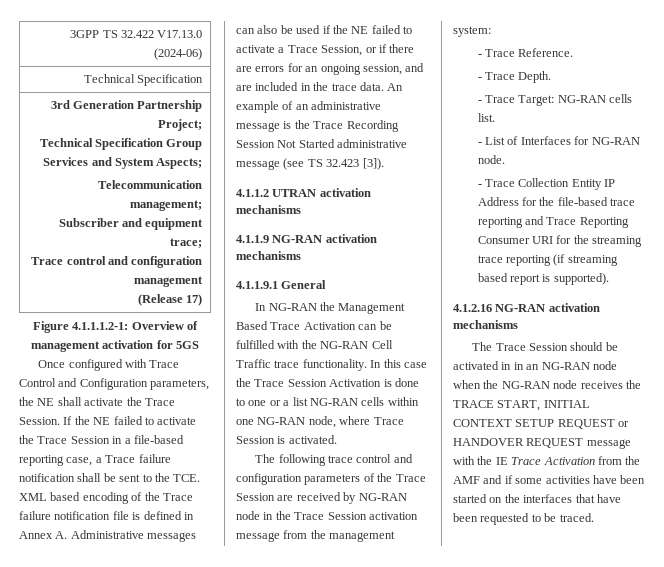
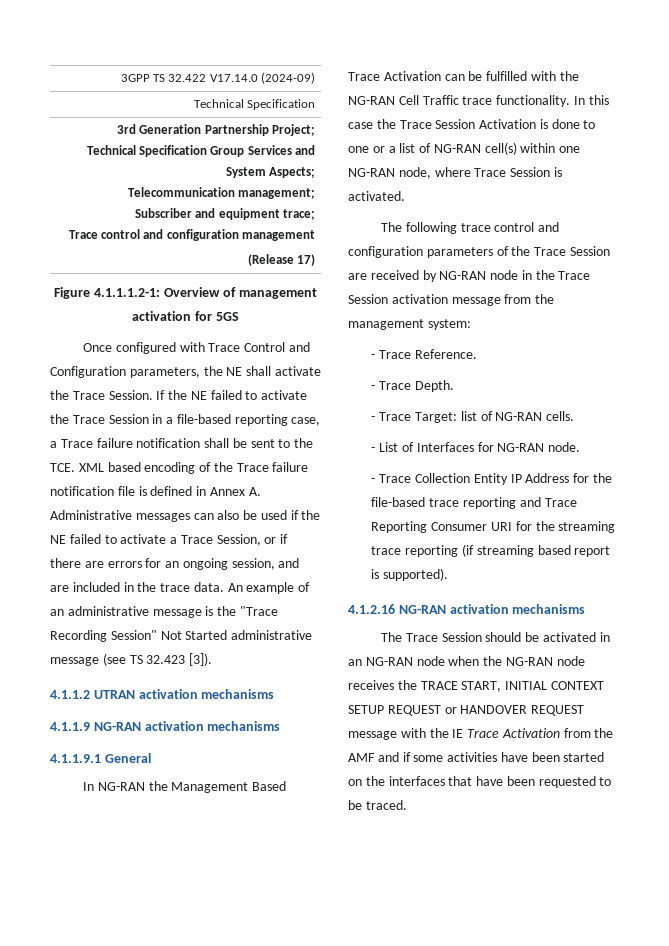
[157,30,203,38] [154,48,203,60] V17.13.0 (2024-06) -> [209,72,315,84] V17.14.0 (2024-09)
[313,120,399,132] [236,140,275,148] Trace Recording Session -> [239,606,278,616] [50,630,157,642] "Trace Recording Session"
[309,397,385,406] NG-RAN cells -> [419,142,517,155] of NG-RAN cell(s)
[557,94,633,103] [477,113,495,122] NG-RAN cells list. -> [460,411,575,421] list of NG-RAN cells.
[513,362,524,370] in -> (610, 637) none

